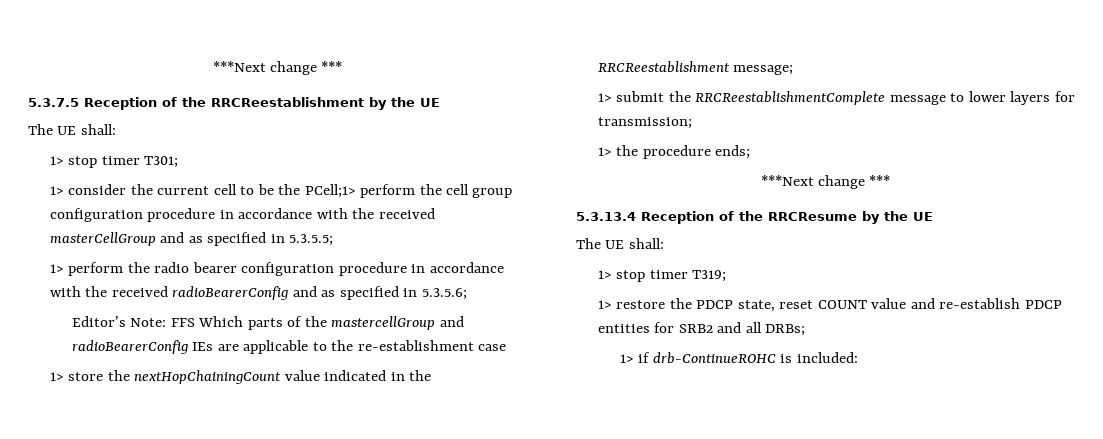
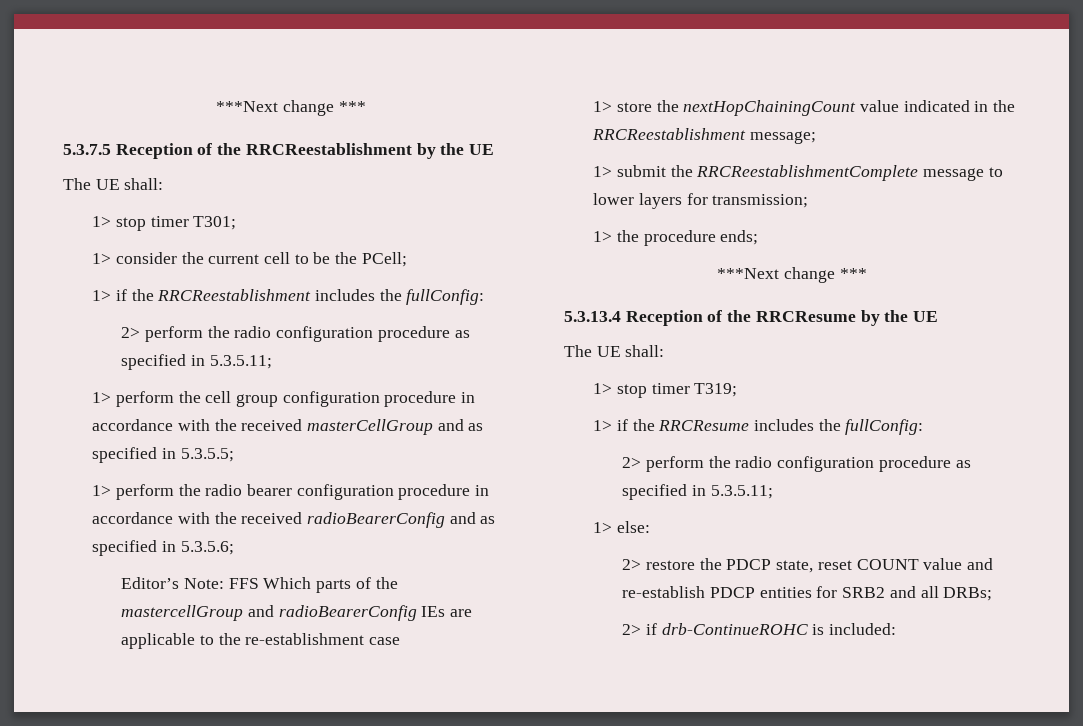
[304,184,356,198] PCell;1> -> [361,252,407,267] [92,289,485,305] [121,326,470,342] [121,354,272,370] [92,392,112,403] PCell; // 1> if the RRCReestablishment includes the fullConfig: // 2> perform the radio configuration procedure as specified in 5.3.5.11; // 1>
(612, 304) none -> [616,419,924,435] [622,456,971,472] [622,484,773,500] [593,521,650,533] [622,559,642,570] if the RRCResume includes the fullConfig: // 2> perform the radio configuration procedure as specified in 5.3.5.11; // 1> else: // 2>
[619,354,634,363] 1> -> [622,624,642,635] 2>

